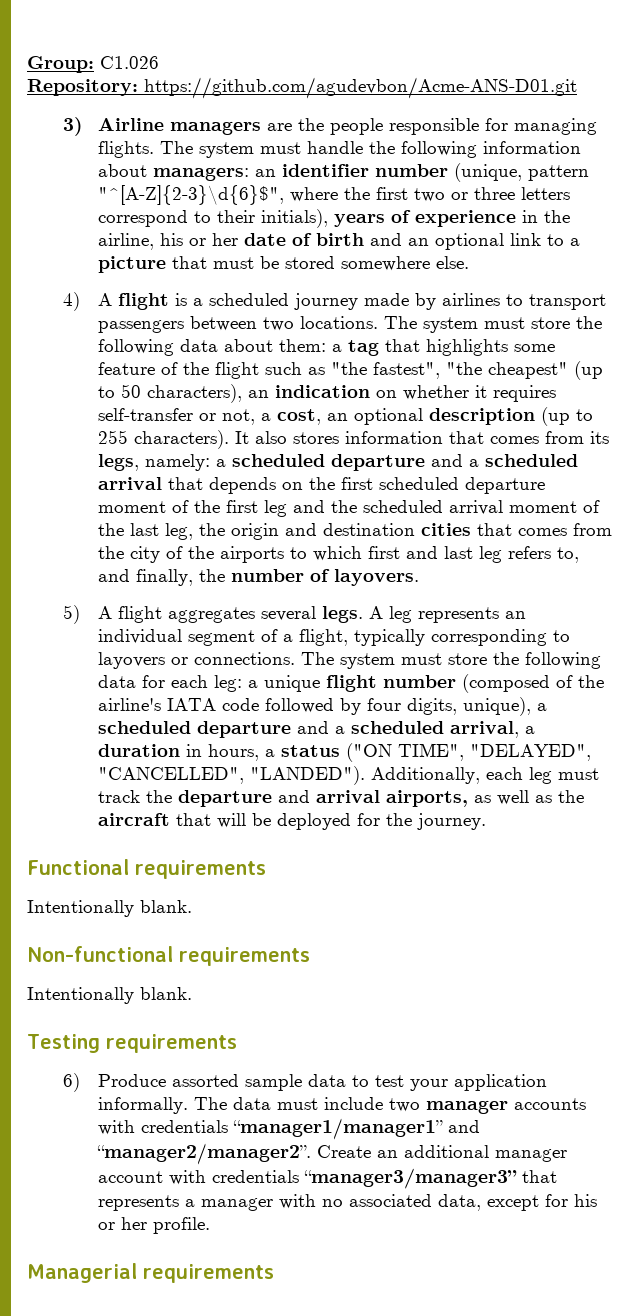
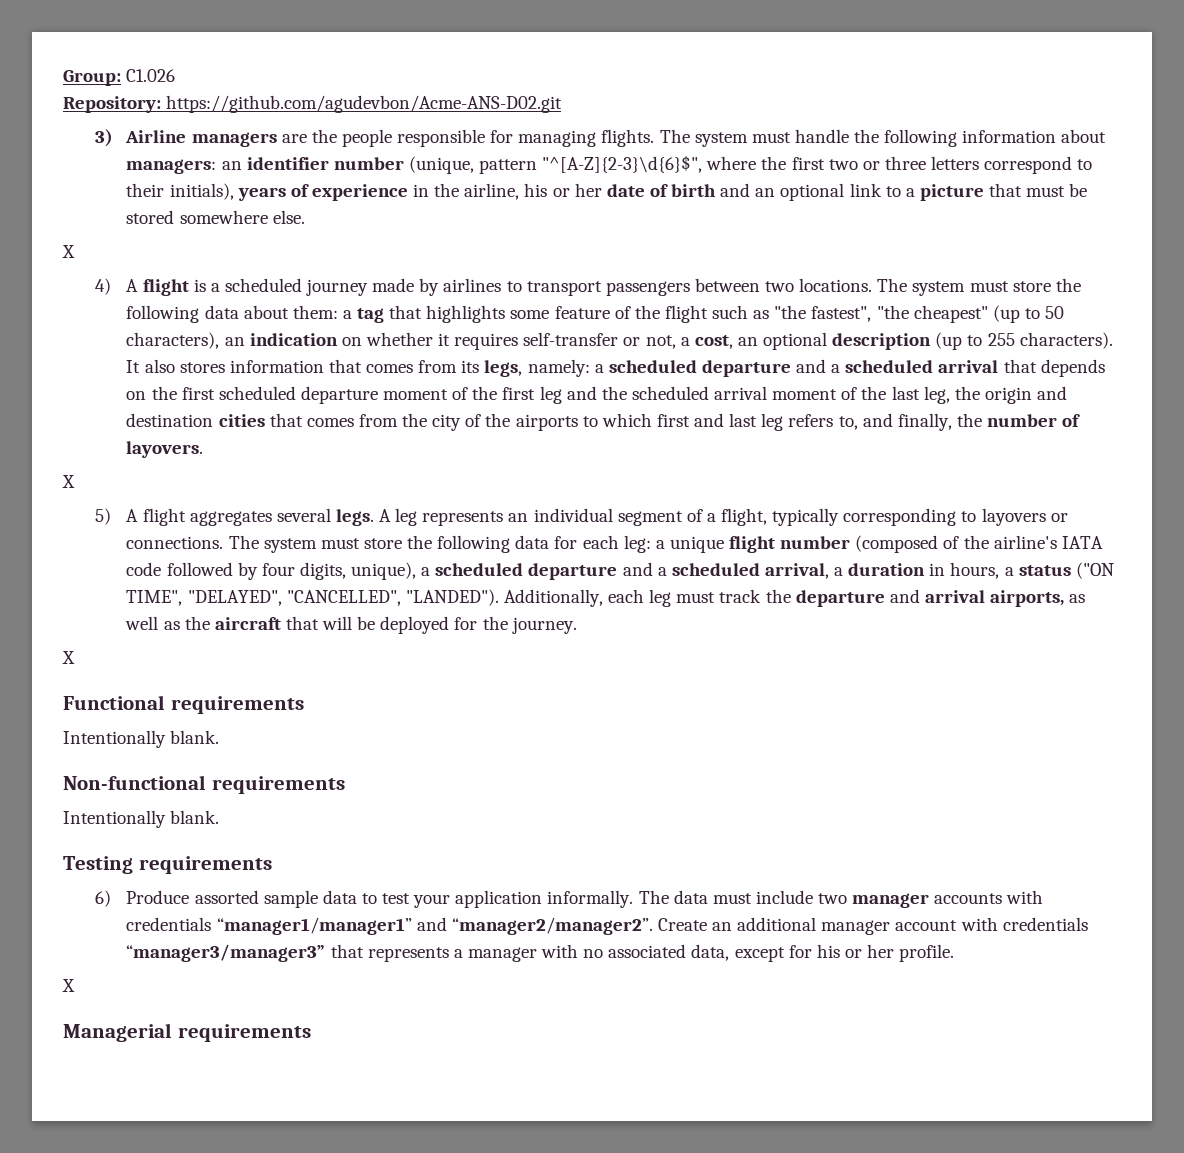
[144,77,577,99] https://github.com/agudevbon/Acme-ANS-D01.git -> [166,95,563,113] https://github.com/agudevbon/Acme-ANS-D02.git
(470, 262) none -> [62,245,75,258] // X
(420, 577) none -> [62,475,75,488] // X
(487, 821) none -> [62,651,75,664] // X
(211, 1225) none -> [62,979,75,992] // X

